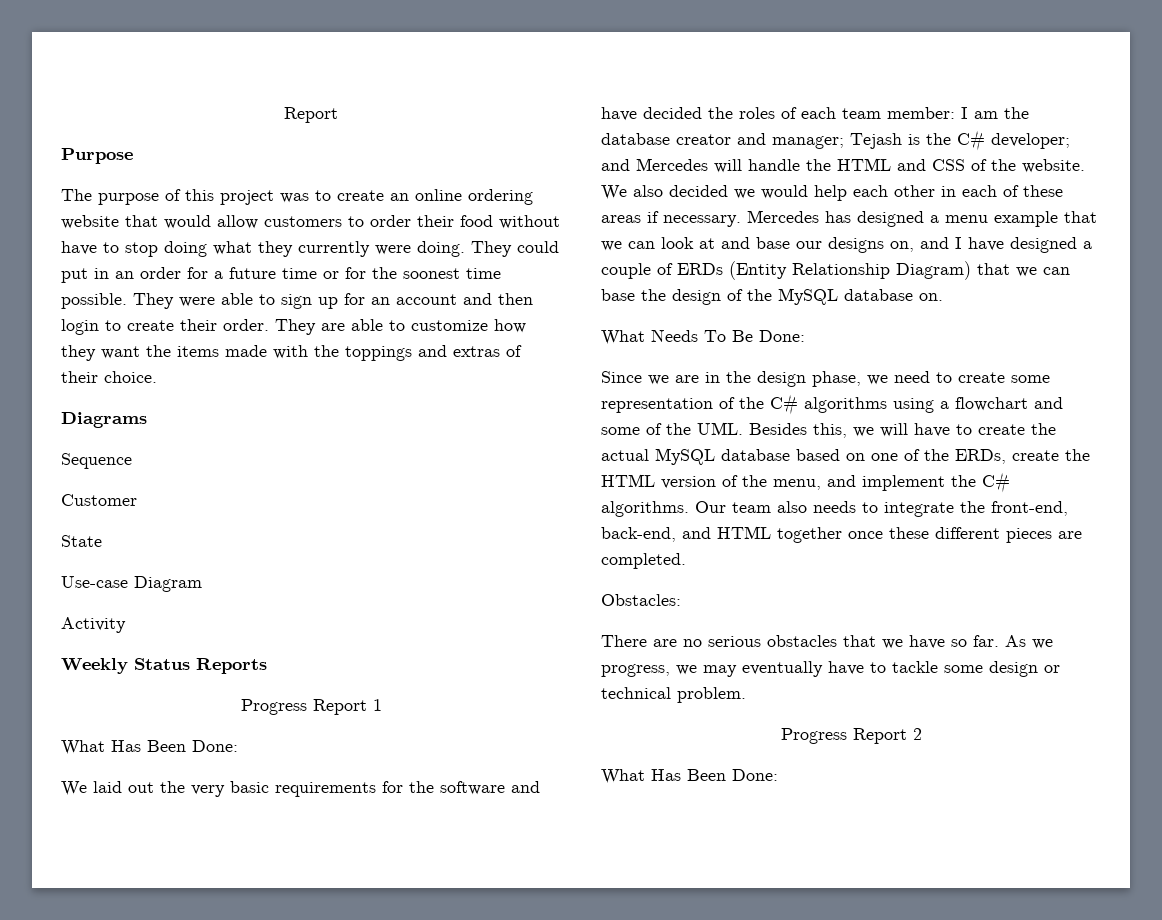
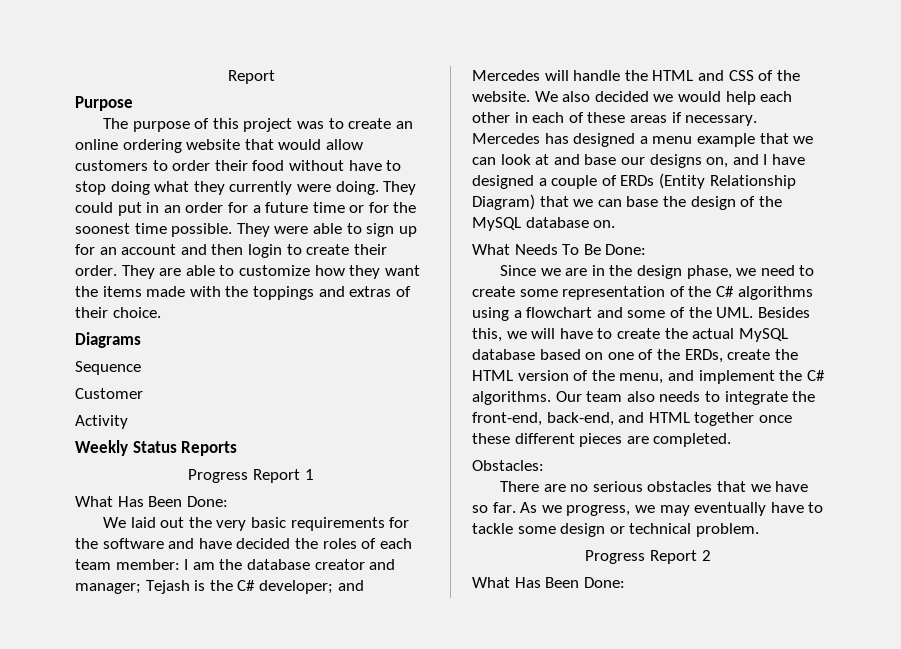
[61,535,102,547] [61,576,202,592] // State // Use-case Diagram -> (143, 393) none

